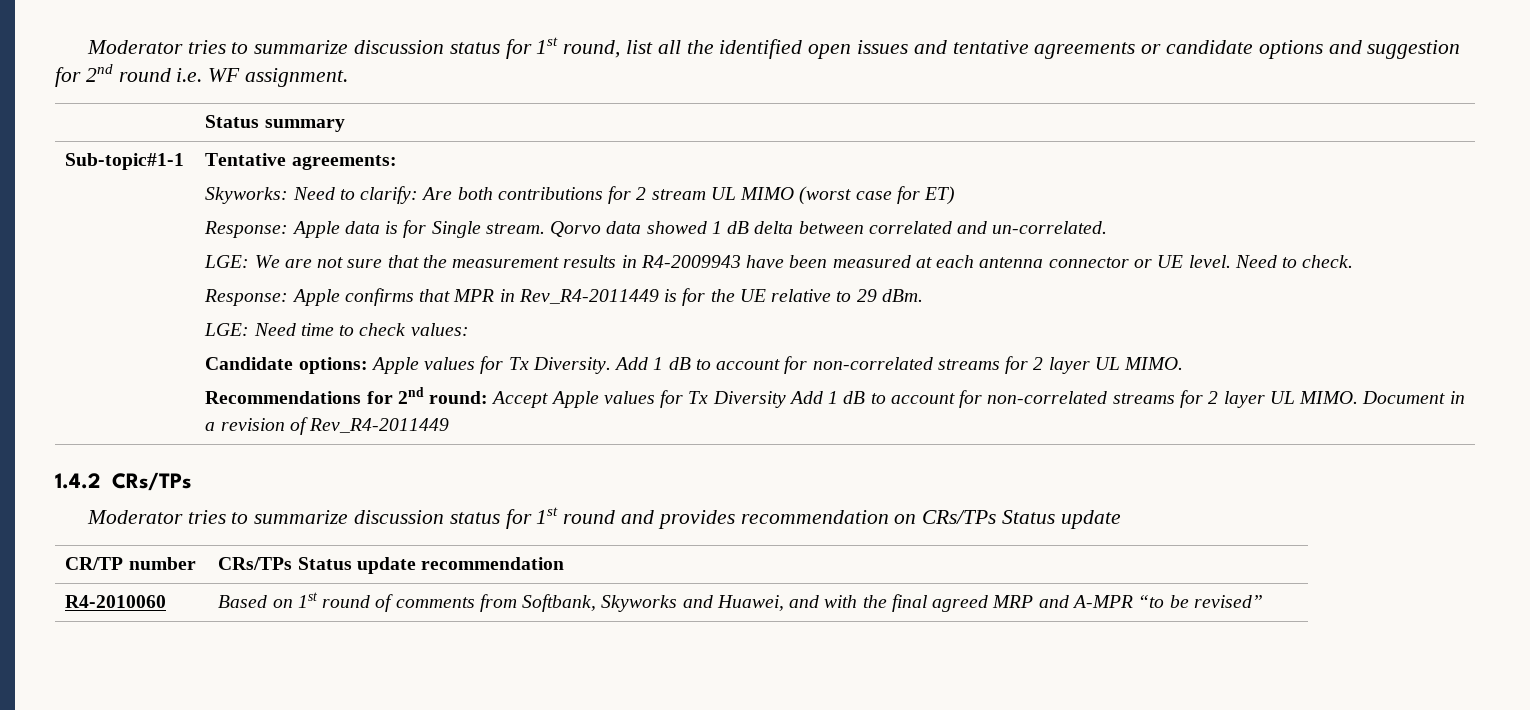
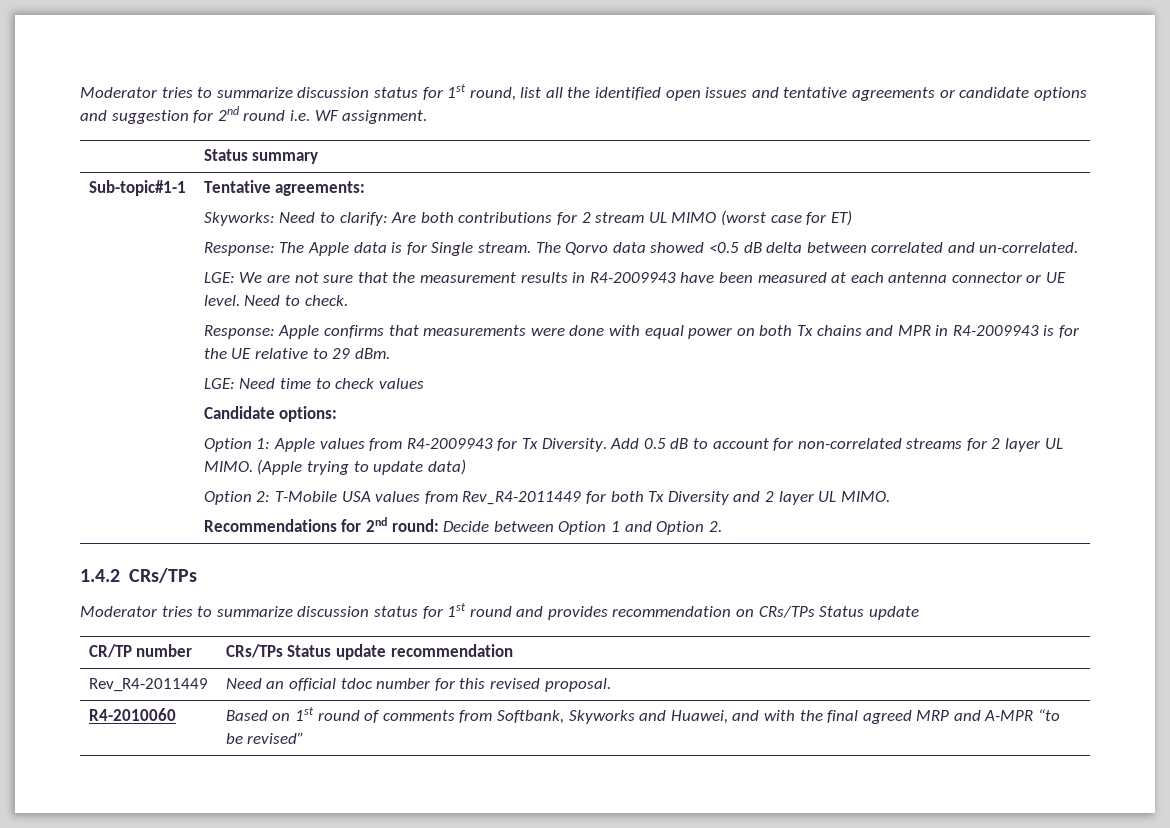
(289, 229) none -> [279,242,305,253] The
(545, 228) none -> [535,242,561,253] The
[711,221,722,234] 1 -> [708,242,739,253] <0.5
(451, 295) none -> [423,325,894,339] measurements were done with equal power on both Tx chains and
[518,289,659,304] Rev_R4-2011449 -> [952,325,1039,336] R4-2009943
[410,323,469,336] values: -> [378,378,424,389] values
[370,357,476,374] Apple values -> [203,438,493,452] // Option 1: Apple values from R4-2009943
[653,357,664,370] 1 -> [643,438,666,449] 0.5
[205,387,1465,408] [205,417,450,435] // Recommendations for 2nd round: Accept Apple values for Tx Diversity Add 1 dB to account for non-correlated streams for 2 layer UL MIMO. Document in a revision of Rev_R4-2011449 -> [257,459,466,475] [203,491,890,505] [203,517,722,535] (Apple trying to update data) // Option 2: T-Mobile USA values from Rev_R4-2011449 for both Tx Diversity and 2 layer UL MIMO. // Recommendations for 2nd round: Decide between Option 1 and Option 2.
(565, 563) none -> [88,678,208,692] [225,678,611,692] // Rev_R4-2011449 | Need an official tdoc number for this revised proposal.

